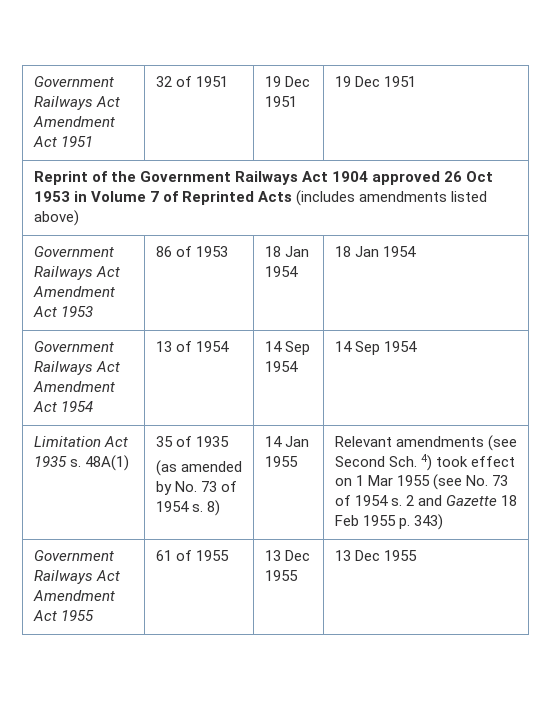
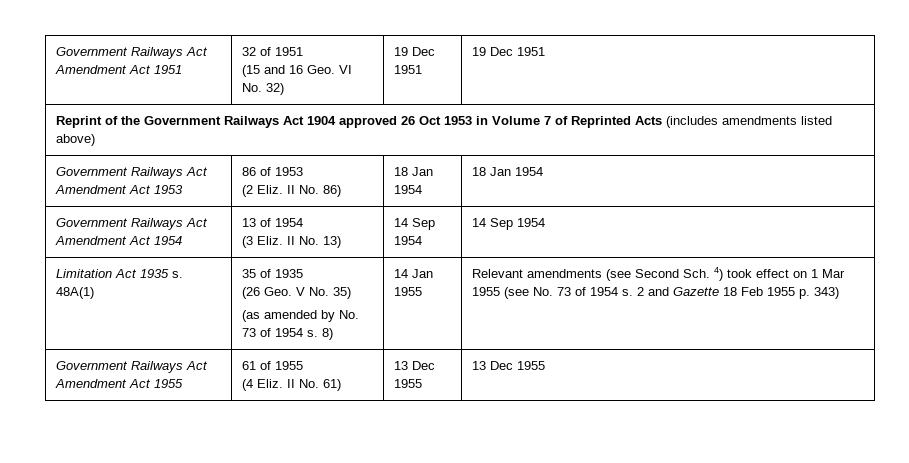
(228, 81) none -> [242,65,353,77] [242,83,285,95] // (15 and 16 Geo. VI No. 32)
(228, 251) none -> [242,185,342,197] // (2 Eliz. II No. 86)
(229, 346) none -> [242,236,342,248] // (3 Eliz. II No. 13)
(229, 441) none -> [242,287,352,299] // (26 Geo. V No. 35)
(229, 555) none -> [242,379,342,391] // (4 Eliz. II No. 61)

